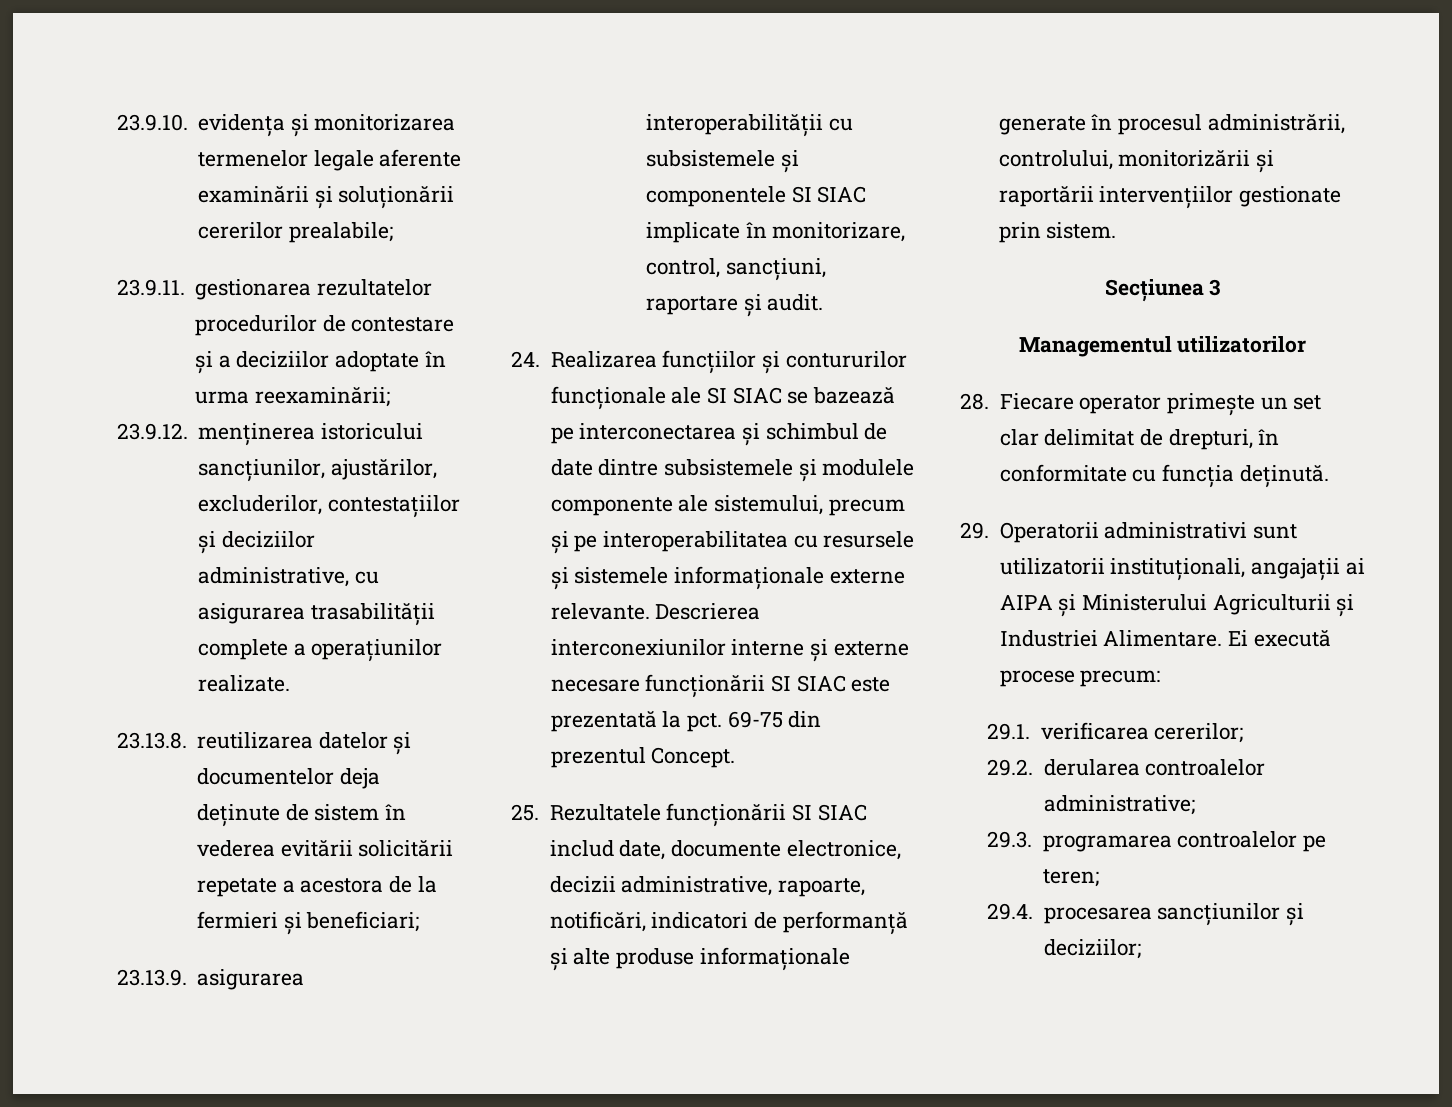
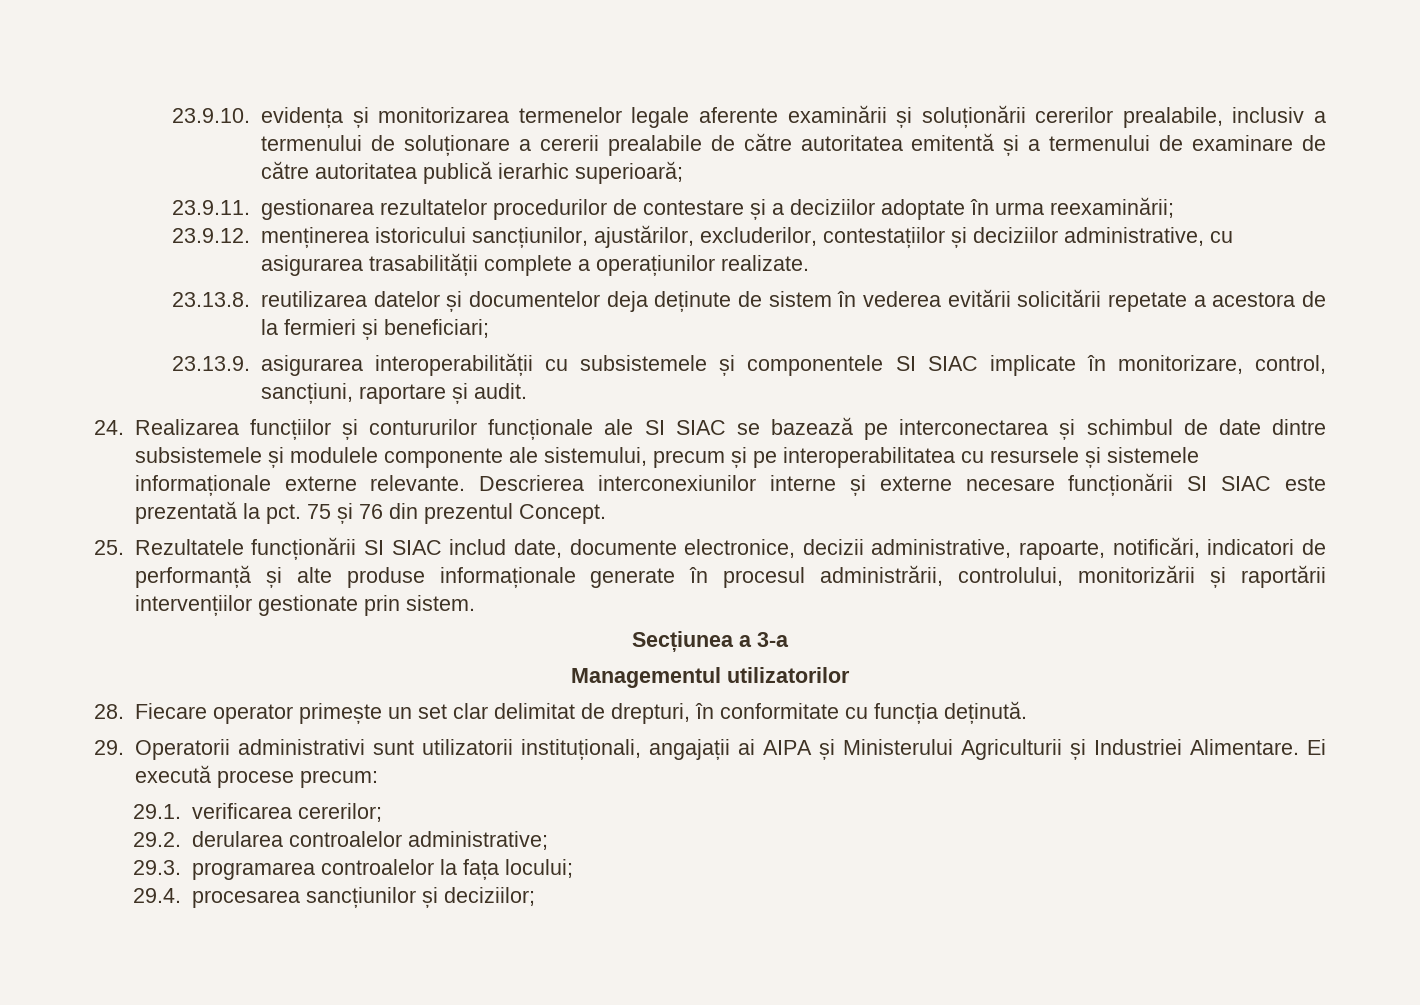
[288,222,393,243] prealabile; -> [1122,107,1326,128] [261,133,1326,156] [261,161,684,184] prealabile, inclusiv a termenului de soluționare a cererii prealabile de către autoritatea emitentă și a termenului de examinare de către autoritatea publică ierarhic superioară;
[727,711,783,728] 69-75 -> [306,503,383,524] 75 și 76
[1209,279,1221,296] 3 -> [739,632,789,647] a 3-a
[1303,835,1327,852] [1042,869,1099,887] pe teren; -> [439,859,573,880] la fața locului;

